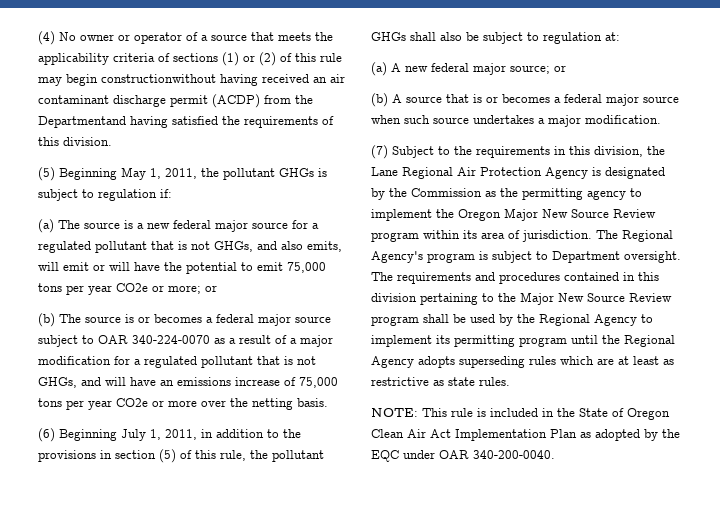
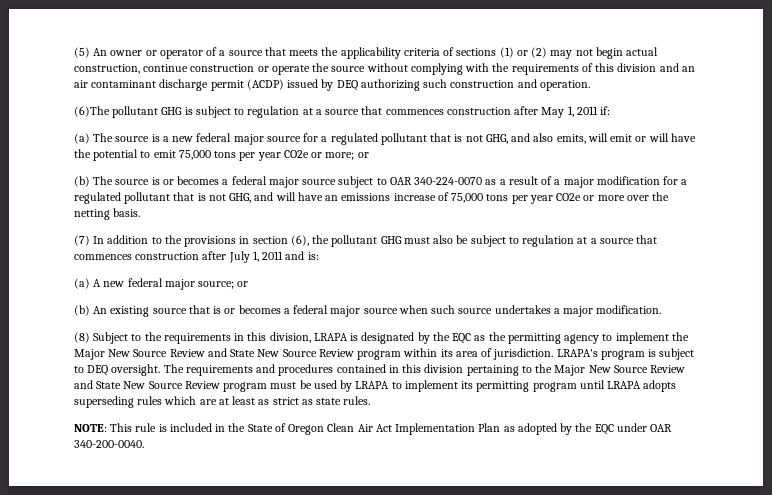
[38,31,76,45] (4) No -> [74,47,108,58] (5) An
[280,53,342,62] [38,74,309,86] of this rule may begin constructionwithout having received -> [550,47,659,59] [74,63,679,75] may not begin actual construction, continue construction or operate the source without complying with the requirements of this division and
[264,95,313,104] [38,116,334,128] [38,137,112,146] [38,167,327,181] [38,189,157,201] from the Departmentand having satisfied the requirements of this division. // (5) Beginning May 1, 2011, the pollutant GHGs is subject to regulation -> [287,79,590,91] [74,106,598,118] issued by DEQ authorizing such construction and operation. // (6)The pollutant GHG is subject to regulation at a source that commences construction after May 1, 2011
[214,241,253,252] GHGs, -> [485,134,508,144] GHG,
[38,377,77,388] GHGs, -> [229,193,252,203] GHG,
[38,428,213,442] (6) Beginning July 1, 2011, in -> [74,235,105,246] (7) In
[159,449,324,463] [371,32,436,41] (5) of this rule, the pollutant GHGs shall -> [290,235,430,247] (6), the pollutant GHG must
[605,32,620,41] at: -> [577,235,658,244] [74,251,319,263] at a source that commences construction after July 1, 2011 and is:
[392,94,402,103] A -> [93,306,150,317] An existing
[371,145,388,159] (7) -> [74,332,90,343] (8)
[647,146,665,155] [371,167,588,179] the Lane Regional Air Protection Agency -> [313,333,348,341] LRAPA
[411,188,482,197] Commission -> [452,333,472,344] EQC
[458,208,656,221] Oregon Major New Source Review -> [74,348,354,360] Major New Source Review and State New Source Review
[596,230,673,242] [371,251,423,263] The Regional Agency's -> [556,349,598,357] LRAPA's
[552,251,620,263] Department -> [87,365,109,376] DEQ
[371,314,637,326] program shall be used by the Regional Agency -> [74,380,390,392] and State New Source Review program must be used by LRAPA
[602,335,675,347] [371,356,414,368] the Regional Agency -> [607,381,642,389] LRAPA
[371,377,429,386] restrictive -> [272,397,299,405] strict

